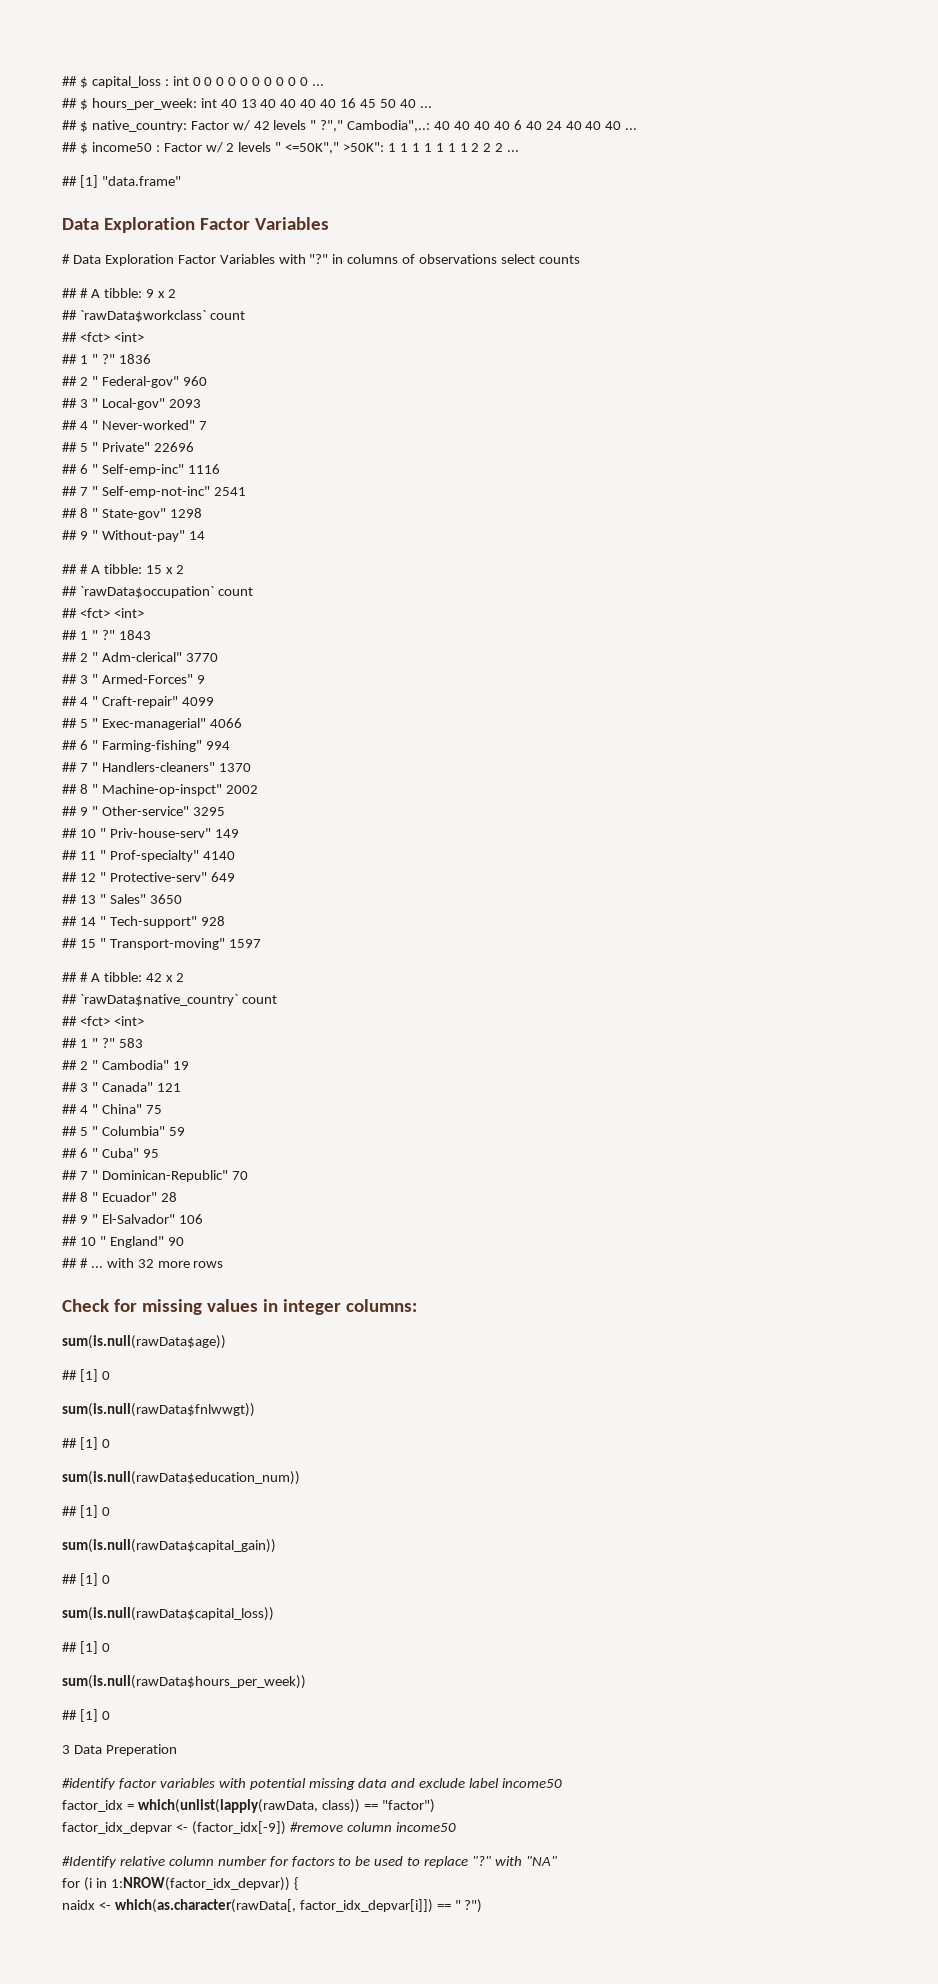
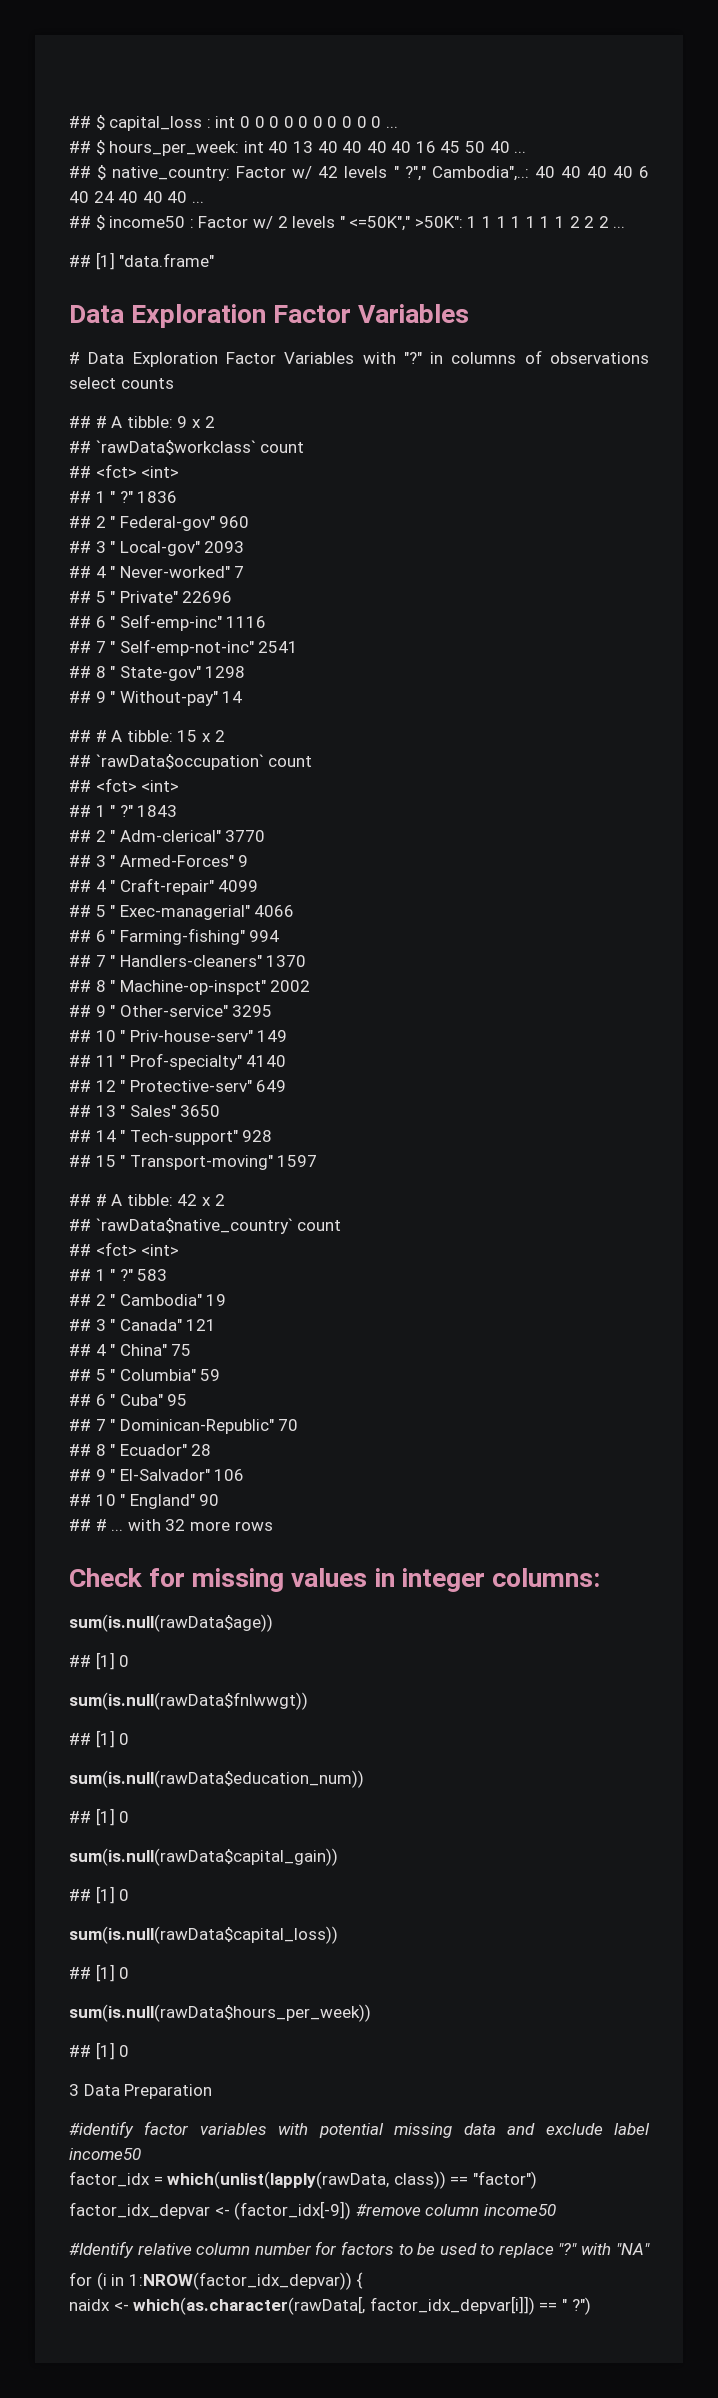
[105,1744,177,1756] Preperation -> [124,2084,213,2099] Preparation

